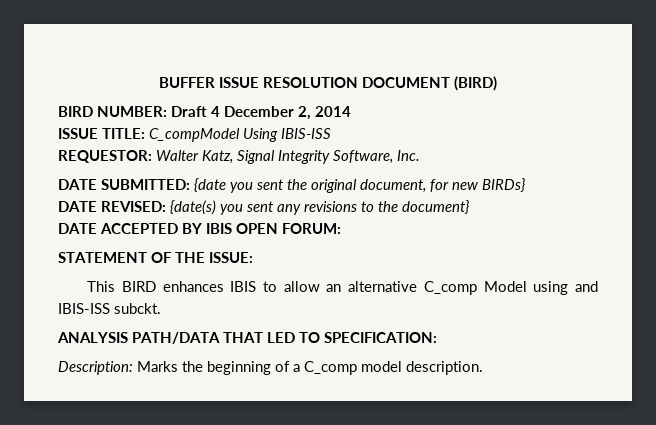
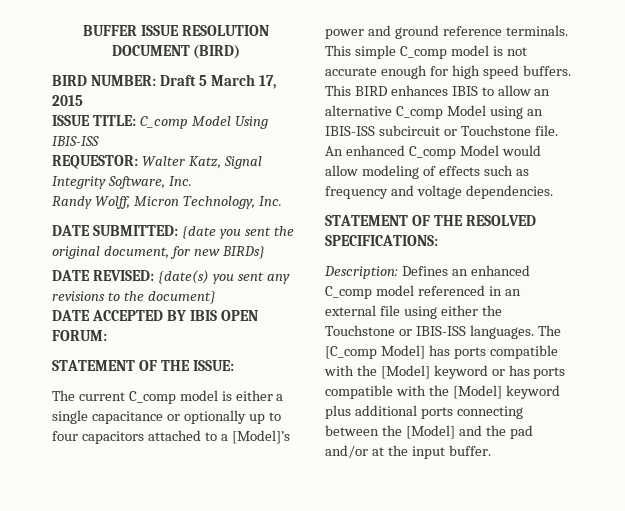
[211,106,351,120] 4 December 2, 2014 -> [198,74,276,89] [52,95,83,106] 5 March 17, 2015
[149,128,240,142] C_compModel -> [139,116,231,129] C_comp Model
(420, 155) none -> [52,196,282,209] // Randy Wolff, Micron Technology, Inc.
(253, 257) none -> [52,390,284,404] [52,410,281,424] [52,430,290,444] [325,25,568,39] [325,45,527,59] [325,65,571,79] The current C_comp model is either a single capacitance or optionally up to four capacitors attached to a [Model]’s power and ground reference terminals. This simple C_comp model is not accurate enough for high speed buffers.
[575,281,599,292] [58,303,161,314] [57,332,437,344] [58,361,483,375] and IBIS-ISS subckt. // ANALYSIS PATH/DATA THAT LED TO SPECIFICATION: // Description: Marks the beginning of a C_comp model description. -> [526,109,543,116] [325,125,558,136] [325,145,541,159] [325,165,529,179] [325,185,553,199] [325,215,536,226] [325,235,438,246] [324,265,530,279] [325,285,521,299] [325,305,502,319] [325,325,561,339] [325,345,558,359] [324,365,566,379] [325,385,560,399] [325,405,523,419] [325,425,533,439] [325,445,491,459] an IBIS-ISS subcircuit or Touchstone file. An enhanced C_comp Model would allow modeling of effects such as frequency and voltage dependencies. // STATEMENT OF THE RESOLVED SPECIFICATIONS: // Description: Defines an enhanced C_comp model referenced in an external file using either the Touchstone or IBIS-ISS languages. The [C_comp Model] has ports compatible with the [Model] keyword or has ports compatible with the [Model] keyword plus additional ports connecting between the [Model] and the pad and/or at the input buffer.

